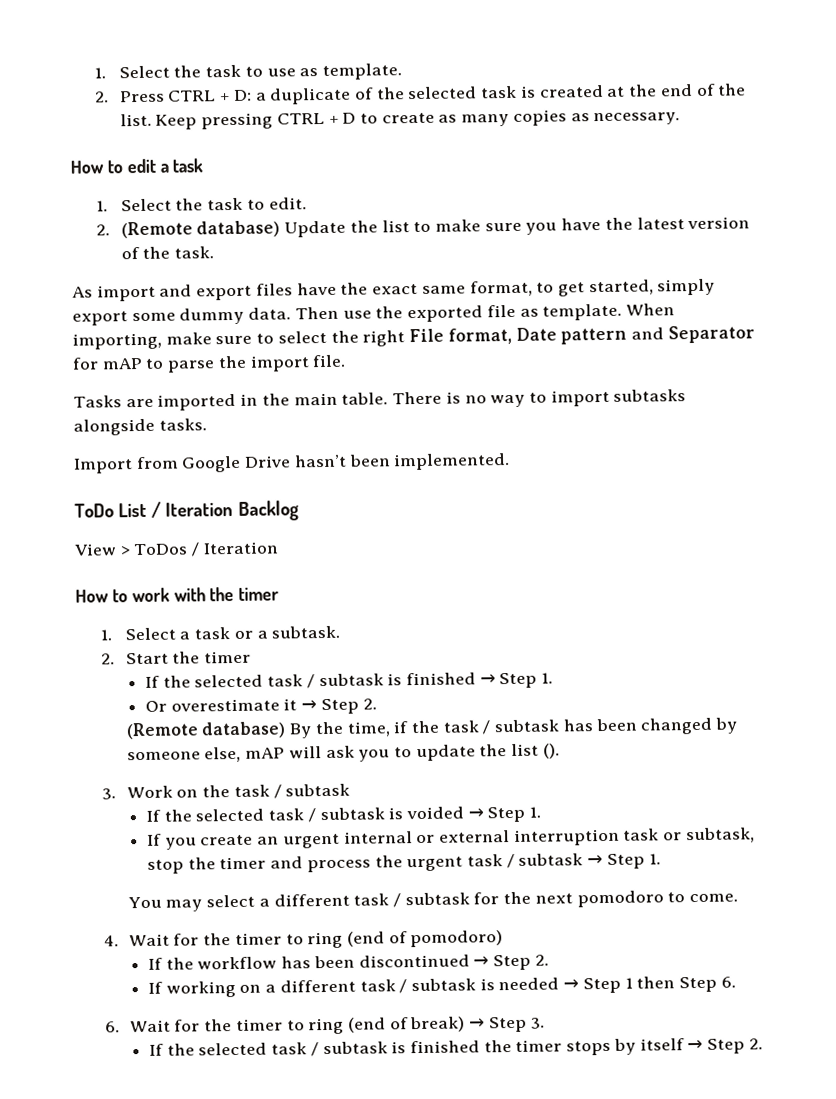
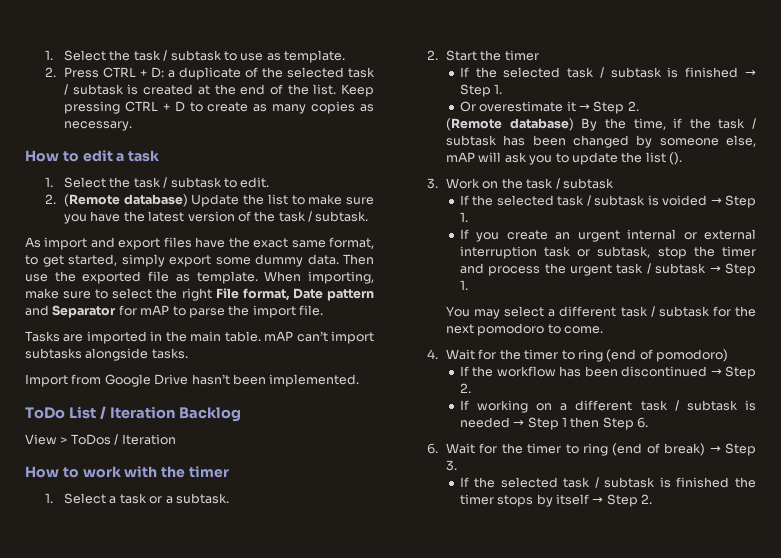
[93,64,242,79] 1. Select the task -> [44,50,222,61] 1. Select the task / subtask
(518, 92) none -> [64,84,124,95] / subtask
(244, 204) none -> [163,177,222,188] / subtask
[174,246,215,259] task. -> [278,211,369,222] task / subtask.
[392,391,547,408] There is no way to -> [264,331,328,342] mAP can’t

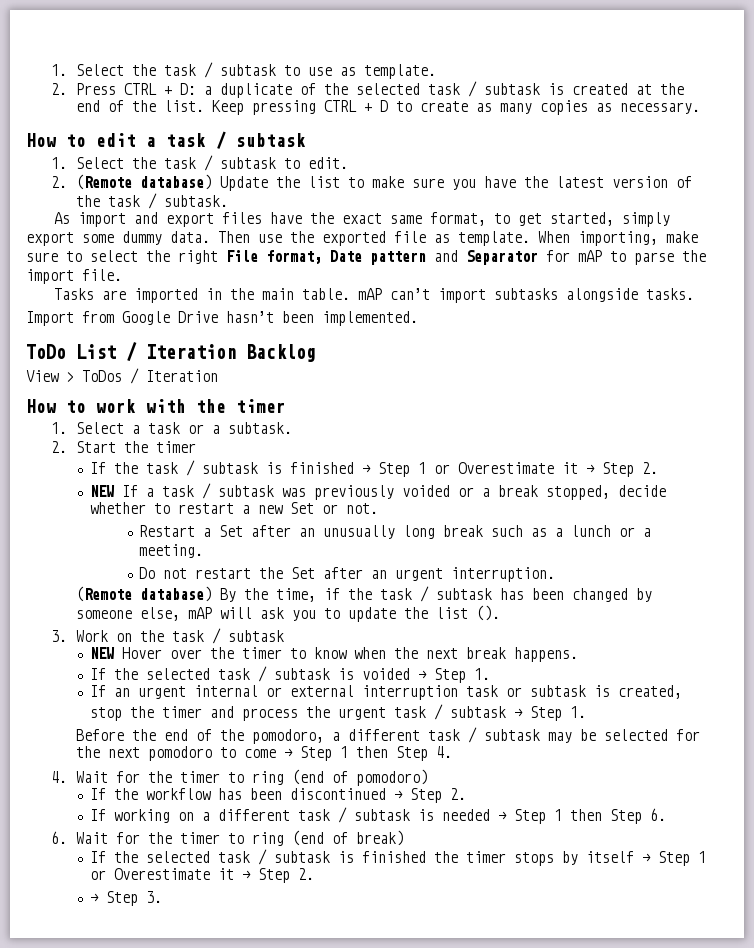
(160, 156) none -> [216,131,306,149] / subtask
[503,67,561,78] selected -> (138, 468) none
[494,84,503,94] [459,101,639,114] 1. // Or overestimate it → Step 2. -> [417,462,658,477] [89,483,666,500] [89,502,378,514] [139,525,652,539] [139,544,204,558] [139,567,556,582] 1 or Overestimate it → Step 2. // NEW If a task / subtask was previously voided or a break stopped, decide whether to restart a new Set or not. // Restart a Set after an unusually long break such as a lunch or a meeting. // Do not restart the Set after an urgent interruption.
(614, 183) none -> [89,647,578,662] // NEW Hover over the timer to know when the next break happens.
[476,230,548,242] you create -> (106, 691) none
[597,246,651,258] subtask, -> [529,685,682,699] subtask is created,
[446,306,710,319] You may select a different task / subtask -> [75,727,668,744] Before the end of the pomodoro, a different task / subtask may be selected
[564,326,604,334] come. -> [243,746,452,761] come → Step 1 then Step 4.
[709,443,756,456] [446,460,458,471] → Step 3. -> (404, 838) none
[641,494,653,504] 2. -> [697,851,706,863] [89,868,314,883] [89,891,162,906] 1 or Overestimate it → Step 2. // → Step 3.

